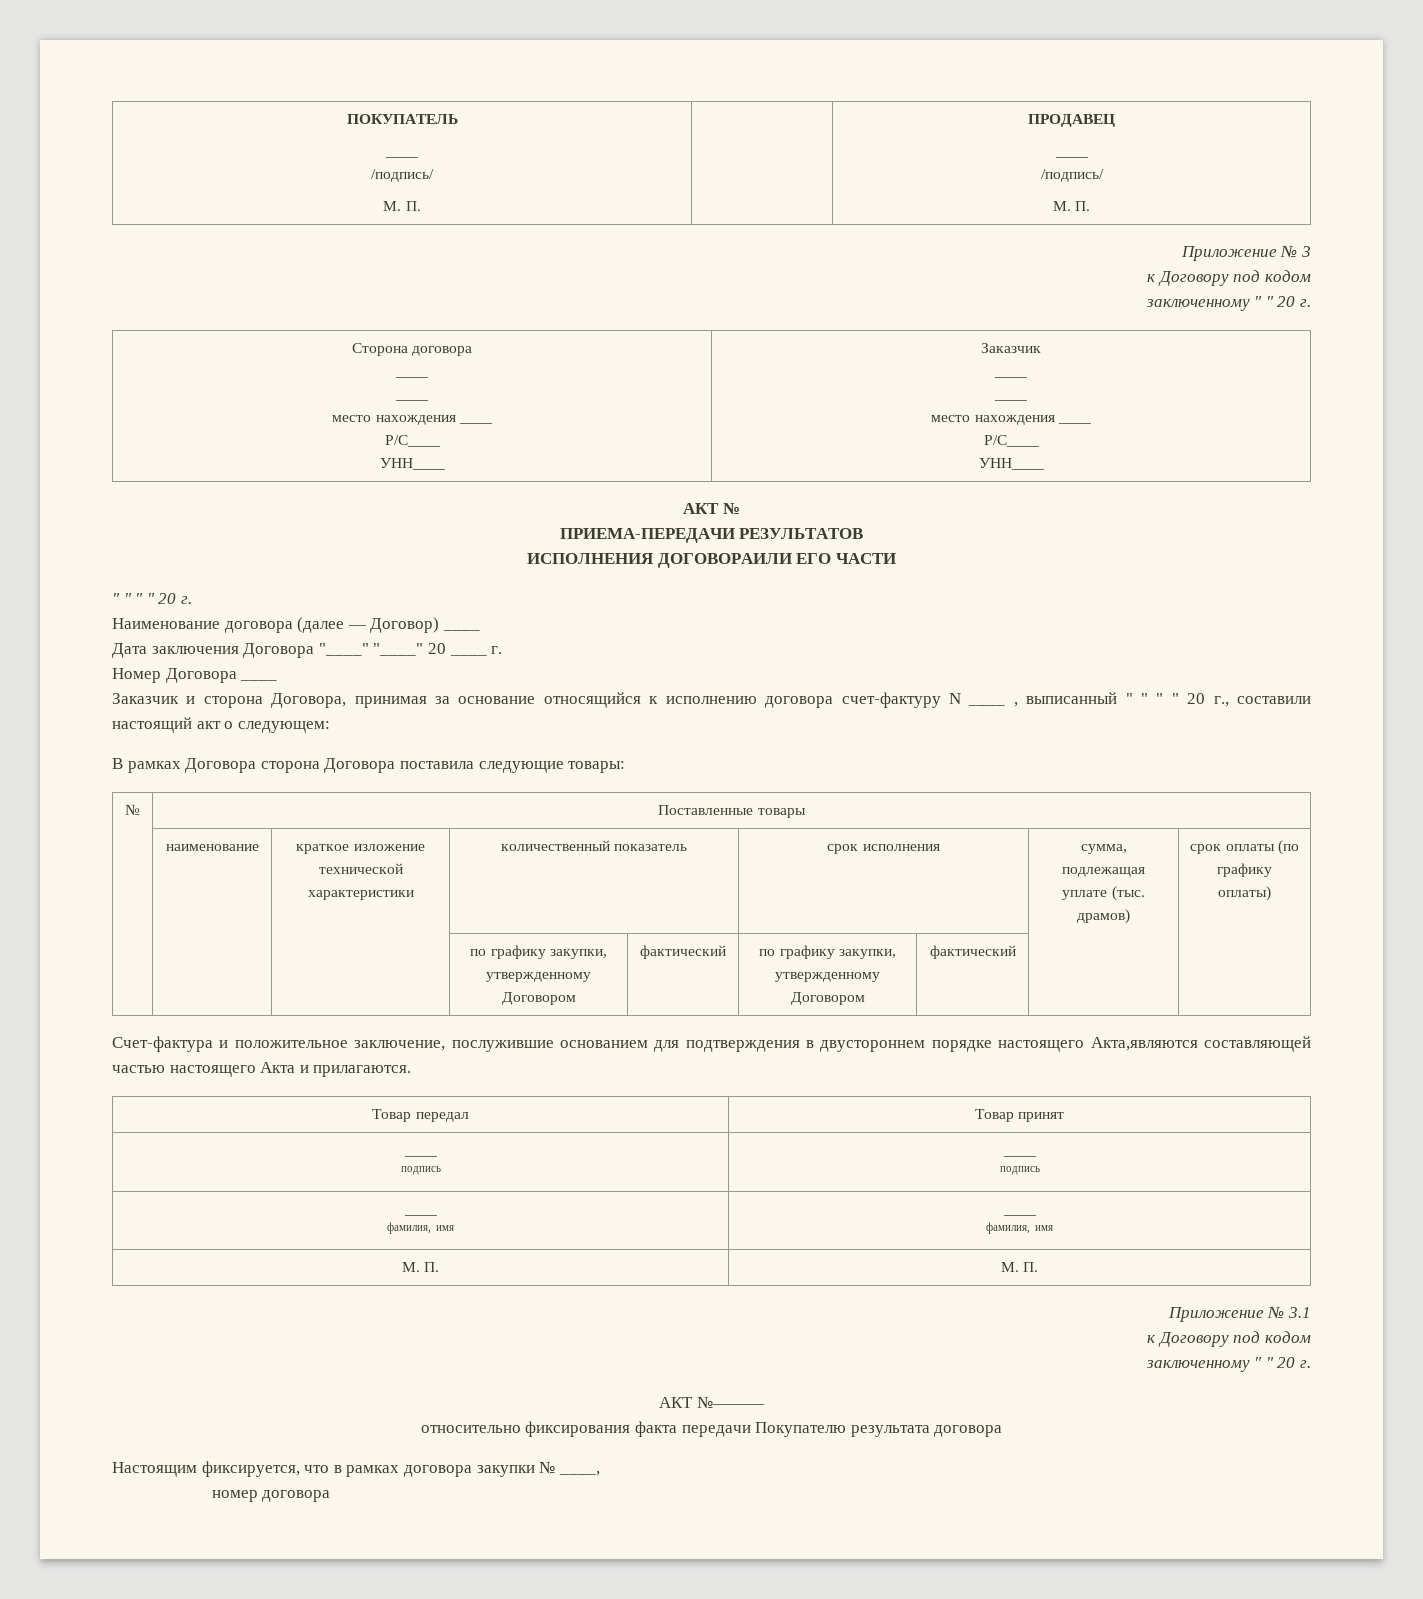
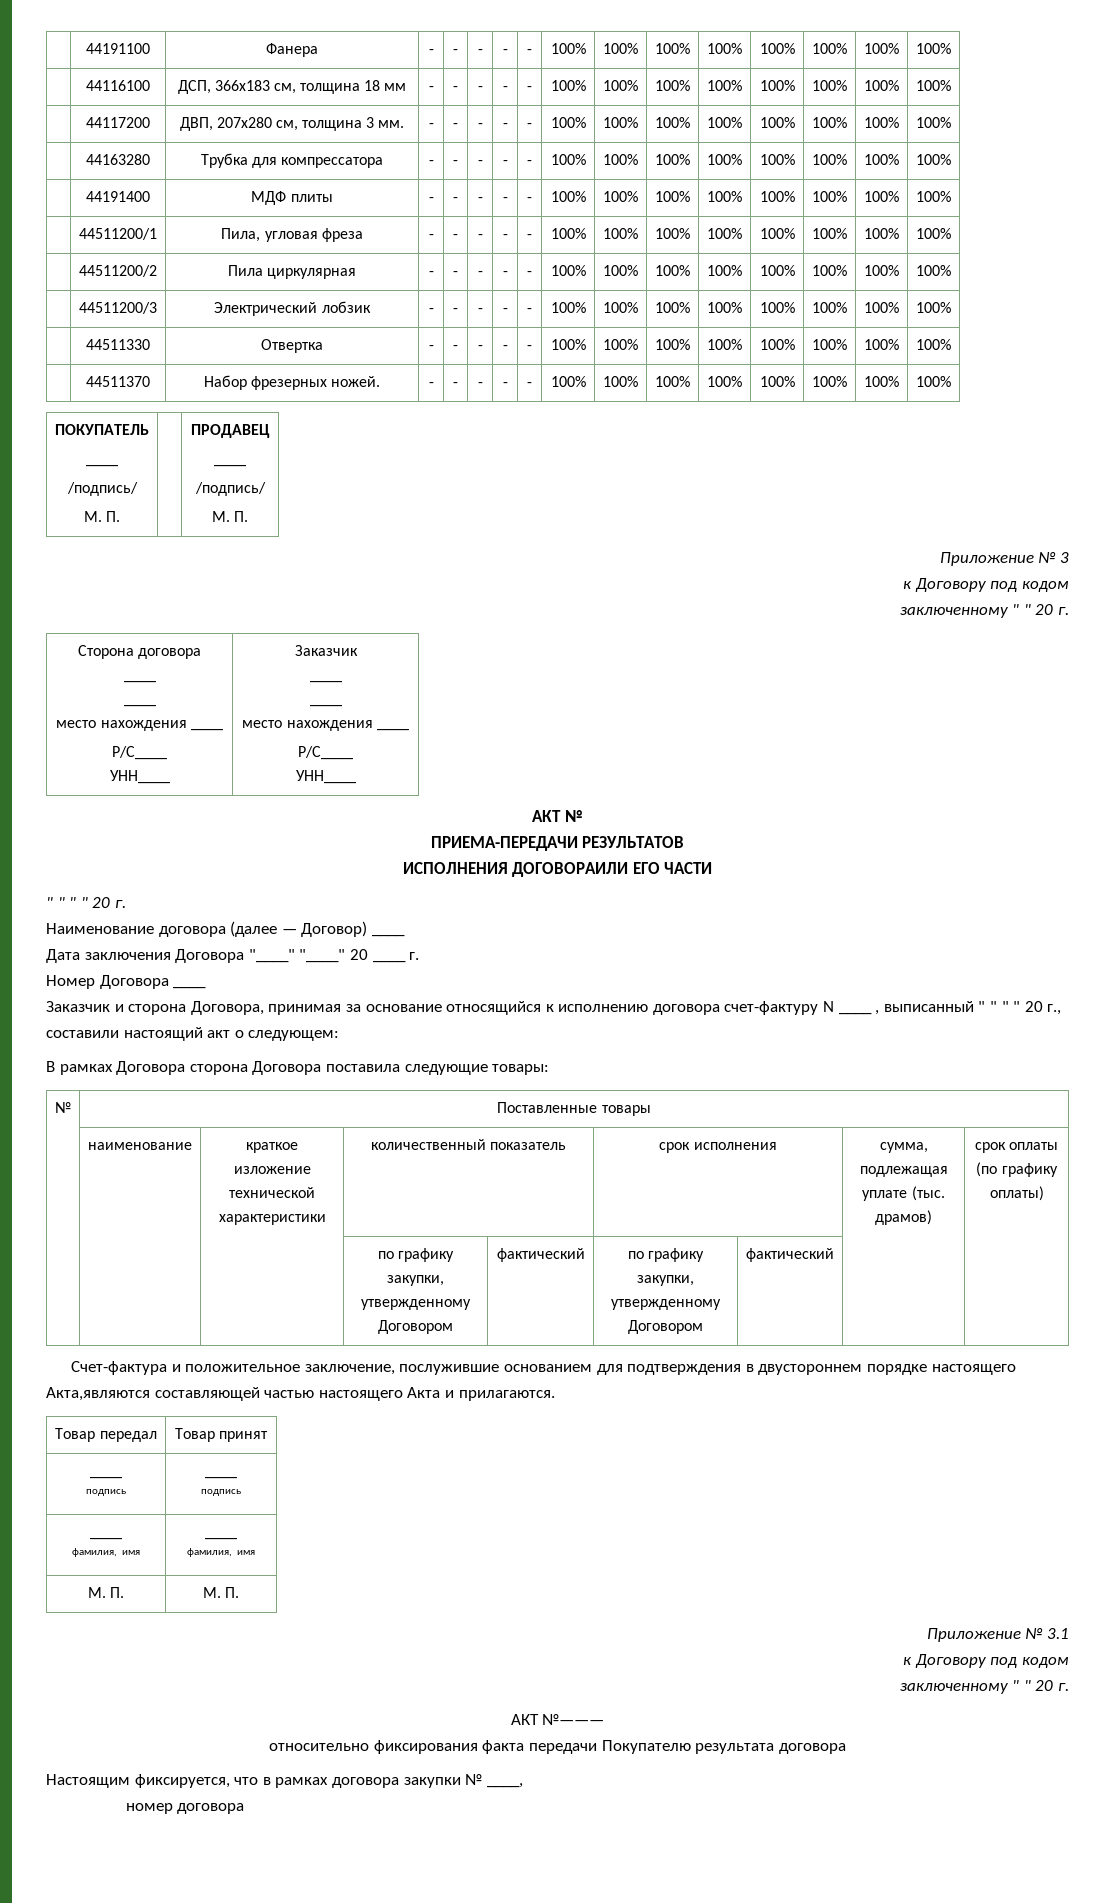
(346, 119) none -> [86,43,150,54] [266,43,318,57] [428,49,434,54] [453,49,458,54] [477,49,483,54] [502,49,508,54] [527,49,532,54] [550,43,586,54] [603,43,638,54] [655,43,690,54] [707,43,742,54] [759,43,795,54] [812,43,847,54] [864,43,899,54] [916,43,951,54] [86,80,150,91] [177,80,407,94] [428,86,434,91] [453,86,458,91] [477,86,483,91] [502,86,508,91] [527,86,532,91] [550,80,586,91] [603,80,638,91] [655,80,690,91] [707,80,742,91] [759,80,795,91] [812,80,847,91] [864,80,899,91] [916,80,951,91] [86,117,150,128] [179,117,405,131] [428,123,434,128] [453,123,458,128] [477,123,483,128] [502,123,508,128] [527,123,532,128] [550,117,586,128] [603,117,638,128] [655,117,690,128] [707,117,742,128] [759,117,795,128] [812,117,847,128] [864,117,899,128] [916,117,951,128] [86,154,150,165] [200,153,384,168] [428,160,434,165] [453,160,458,165] [477,160,483,165] [502,160,508,165] [527,160,532,165] [550,154,586,165] [603,154,638,165] [655,154,690,165] [707,154,742,165] [759,154,795,165] [812,154,847,165] [864,154,899,165] [916,154,951,165] [86,191,150,202] [251,191,333,205] [428,197,434,202] [453,197,458,202] [477,197,483,202] [502,197,508,202] [527,197,532,202] [550,191,586,202] [603,191,638,202] [655,191,690,202] [707,191,742,202] [759,191,795,202] [812,191,847,202] [864,191,899,202] [916,191,951,202] [79,228,157,240] [221,228,363,242] [428,234,434,239] [453,234,458,239] [477,234,483,239] [502,234,508,239] [527,234,532,239] [550,228,586,239] [603,228,638,239] [655,228,690,239] [707,228,742,239] [759,228,795,239] [812,228,847,239] [864,228,899,239] [916,228,951,239] [79,265,157,277] [227,265,357,279] [428,271,434,276] [453,271,458,276] [477,271,483,276] [502,271,508,276] [527,271,532,276] [550,265,586,276] [603,265,638,276] [655,265,690,276] [707,265,742,276] [759,265,795,276] [812,265,847,276] [864,265,899,276] [916,265,951,276] [79,302,157,314] [214,301,371,316] [428,308,434,313] [453,308,458,313] [477,308,483,313] [502,308,508,313] [527,308,532,313] [550,302,586,313] [603,302,638,313] [655,302,690,313] [707,302,742,313] [759,302,795,313] [812,302,847,313] [864,302,899,313] [916,302,951,313] [86,339,150,350] [261,339,323,353] [428,345,434,350] [453,345,458,350] [477,345,483,350] [502,345,508,350] [527,345,532,350] [550,339,586,350] [603,339,638,350] [655,339,690,350] [707,339,742,350] [759,339,795,350] [812,339,847,350] [864,339,899,350] [916,339,951,350] [86,376,150,387] [203,375,381,390] [428,382,434,387] [453,382,458,387] [477,382,483,387] [502,382,508,387] [527,382,532,387] [550,376,586,387] [603,376,638,387] [655,376,690,387] [707,376,742,387] [759,376,795,387] [812,376,847,387] [864,376,899,387] [916,376,951,387] | 44191100 | Фанера | - | - | - | - | - | 100% | 100% | 100% | 100% | 100% | 100% | 100% | 100% // | 44116100 | ДСП, 366х183 см, толщина 18 мм | - | - | - | - | - | 100% | 100% | 100% | 100% | 100% | 100% | 100% | 100% // | 44117200 | ДВП, 207х280 см, толщина 3 мм. | - | - | - | - | - | 100% | 100% | 100% | 100% | 100% | 100% | 100% | 100% // | 44163280 | Трубка для компрессатора | - | - | - | - | - | 100% | 100% | 100% | 100% | 100% | 100% | 100% | 100% // | 44191400 | МДФ плиты | - | - | - | - | - | 100% | 100% | 100% | 100% | 100% | 100% | 100% | 100% // | 44511200/1 | Пила, угловая фреза | - | - | - | - | - | 100% | 100% | 100% | 100% | 100% | 100% | 100% | 100% // | 44511200/2 | Пила циркулярная | - | - | - | - | - | 100% | 100% | 100% | 100% | 100% | 100% | 100% | 100% // | 44511200/3 | Электрический лобзик | - | - | - | - | - | 100% | 100% | 100% | 100% | 100% | 100% | 100% | 100% // | 44511330 | Отвертка | - | - | - | - | - | 100% | 100% | 100% | 100% | 100% | 100% | 100% | 100% // | 44511370 | Набор фрезерных ножей. | - | - | - | - | - | 100% | 100% | 100% | 100% | 100% | 100% | 100% | 100% //

